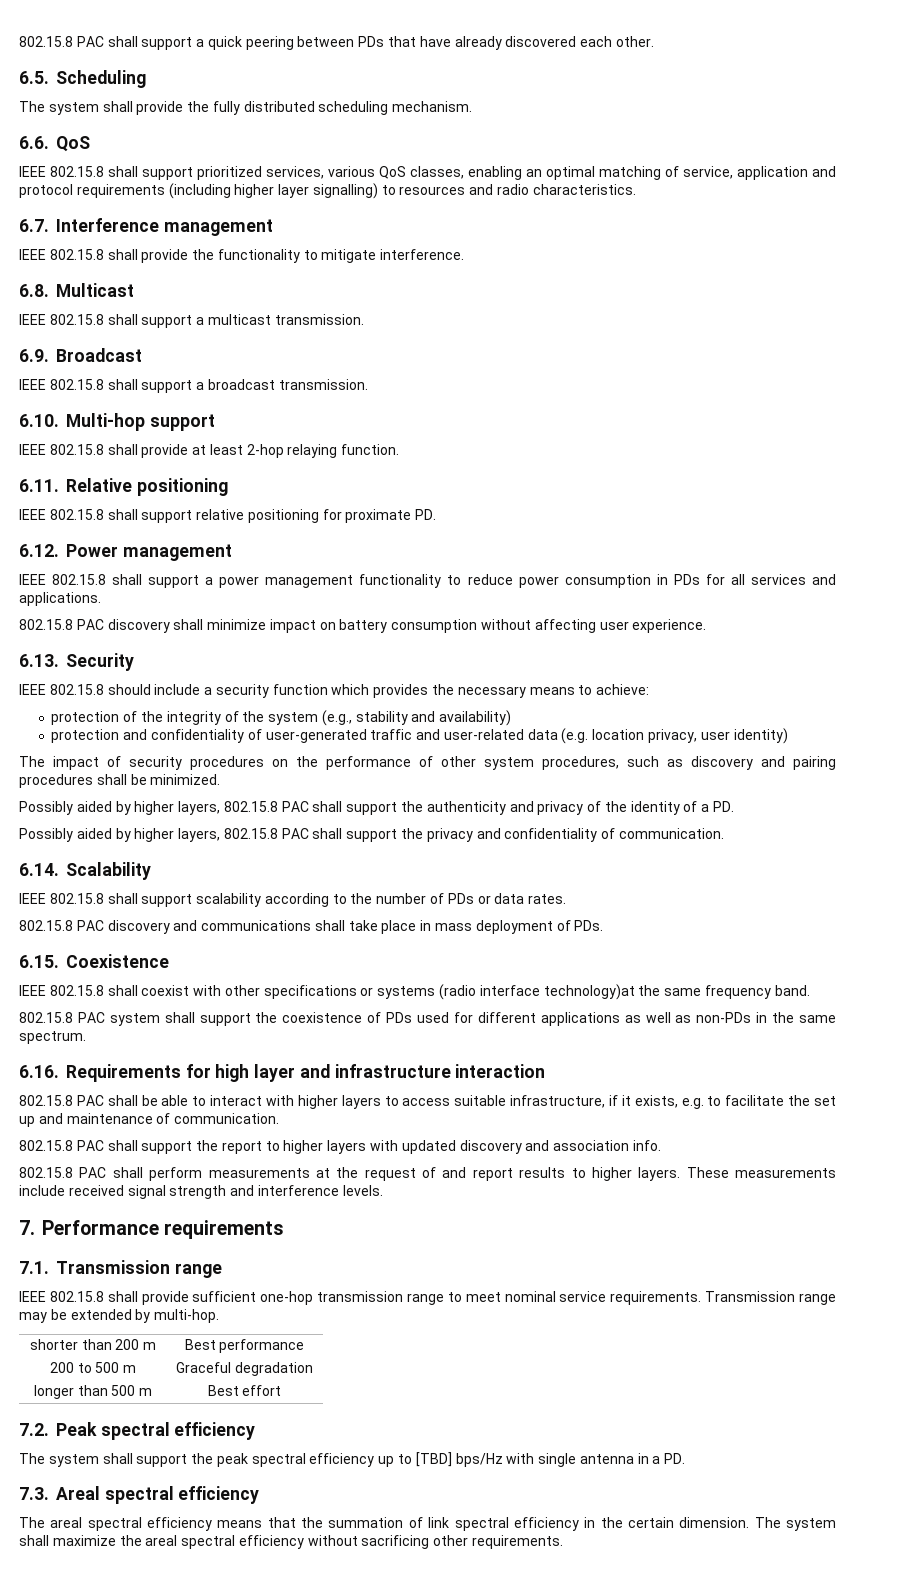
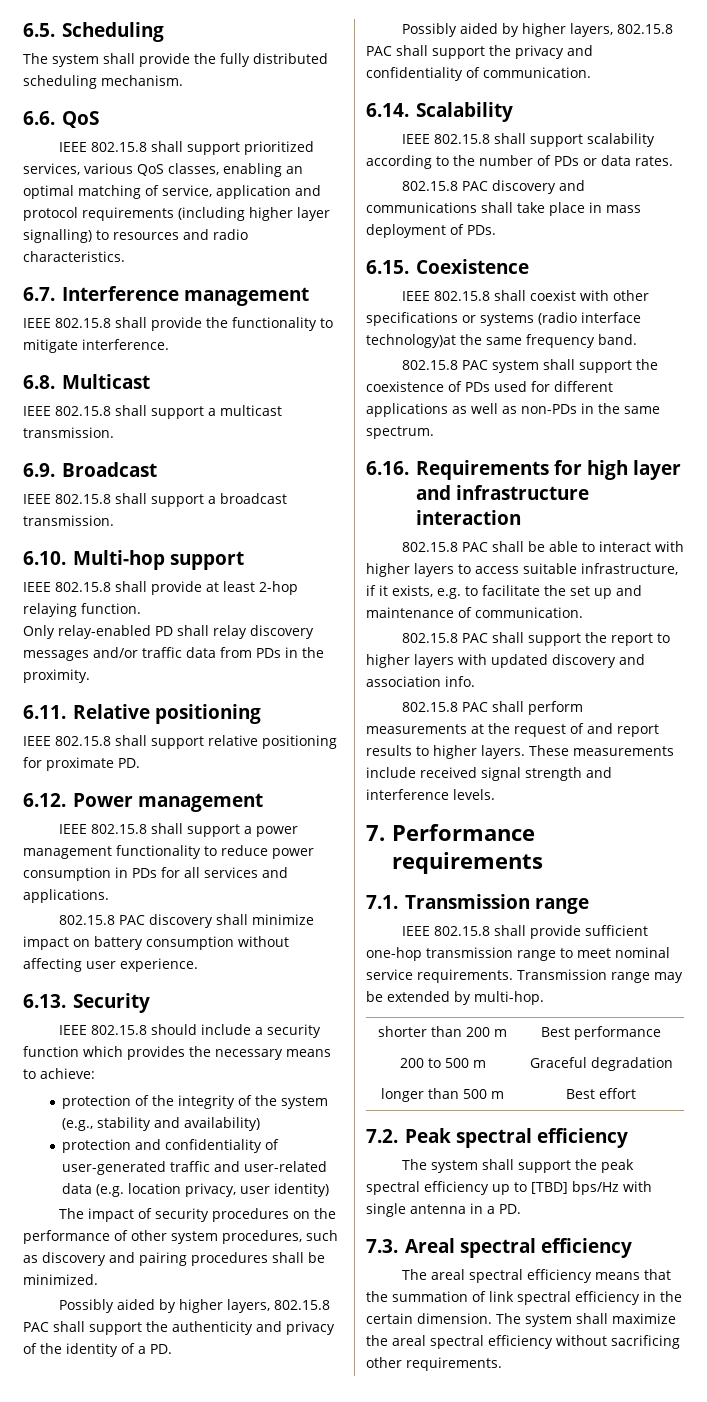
[19,36,654,50] 802.15.8 PAC shall support a quick peering between PDs that have already discovered each other. // -> (23, 30) none
(400, 449) none -> [23,625,314,639] [23,647,324,661] [23,669,90,683] // Only relay-enabled PD shall relay discovery messages and/or traffic data from PDs in the proximity.

